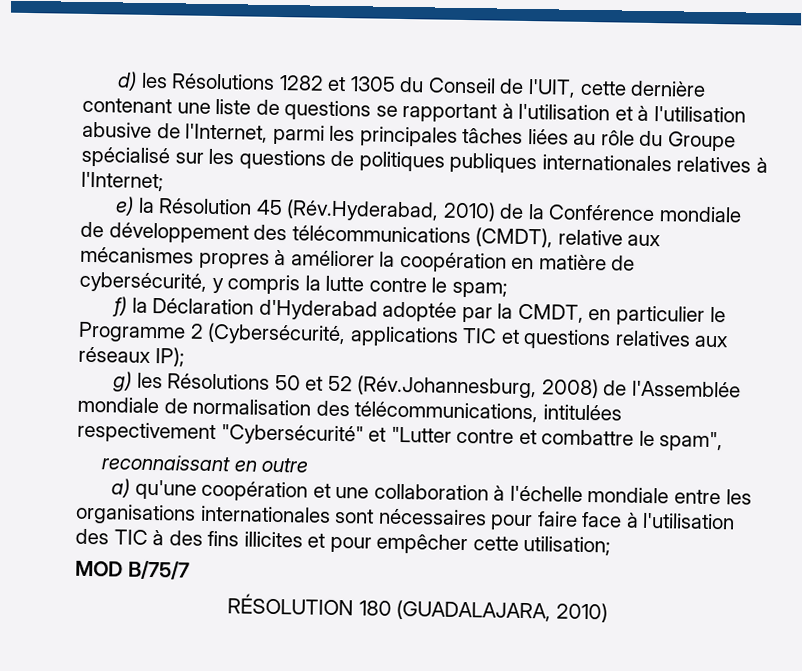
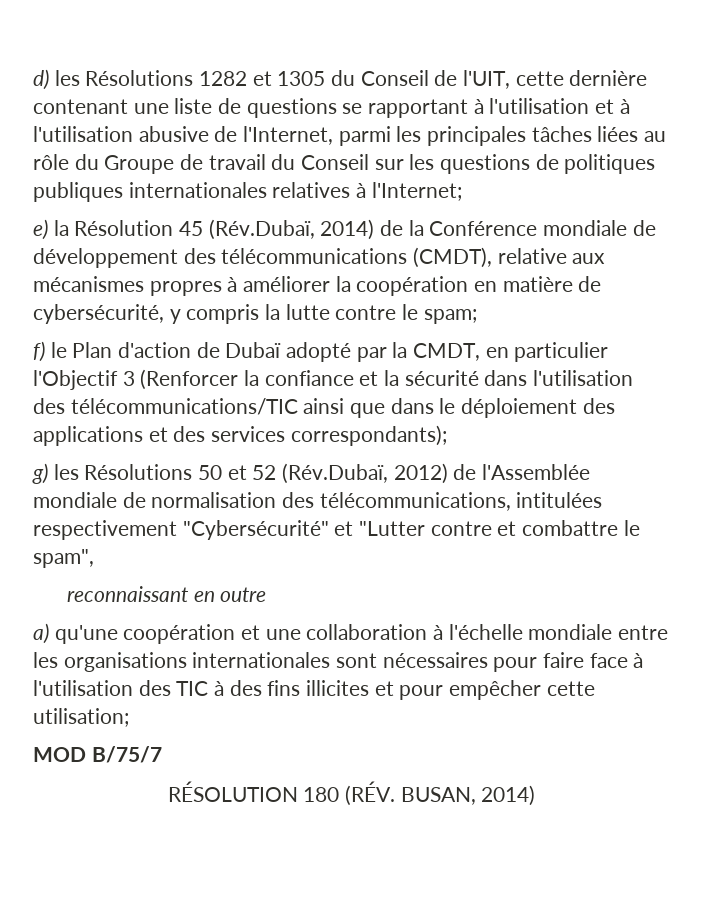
[81,146,170,168] spécialisé -> [180,154,370,170] de travail du Conseil
[286,199,496,222] (Rév.Hyderabad, 2010) -> [208,219,375,240] (Rév.Dubaï, 2014)
[131,297,458,322] la Déclaration d'Hyderabad adoptée -> [50,342,352,362] le Plan d'action de Dubaï adopté
[709,306,726,323] [78,321,730,350] [78,346,185,367] le Programme 2 (Cybersécurité, applications TIC et questions relatives aux réseaux IP); -> [33,369,634,390] [33,398,615,418] [33,425,447,446] l'Objectif 3 (Renforcer la confiance et la sécurité dans l'utilisation des télécommunications/TIC ainsi que dans le déploiement des applications et des services correspondants);
[357,375,599,399] (Rév.Johannesburg, 2008) -> [282,463,448,484] (Rév.Dubaï, 2012)
[396,599,608,623] (GUADALAJARA, 2010) -> [345,781,536,806] (RÉV. BUSAN, 2014)

